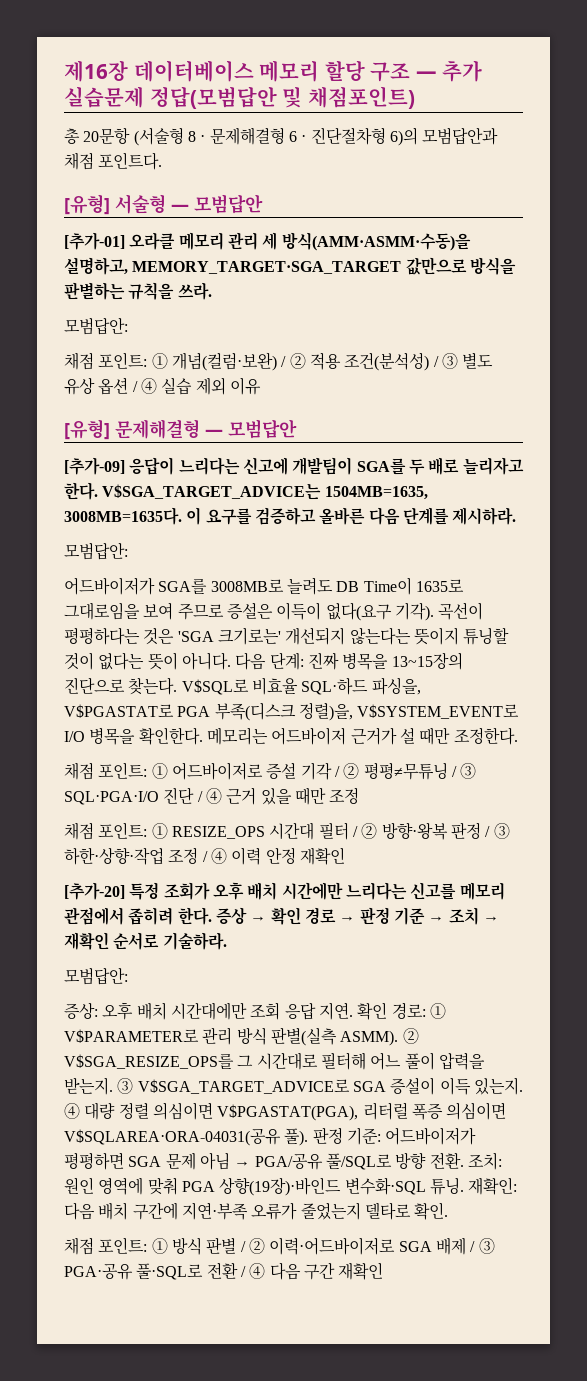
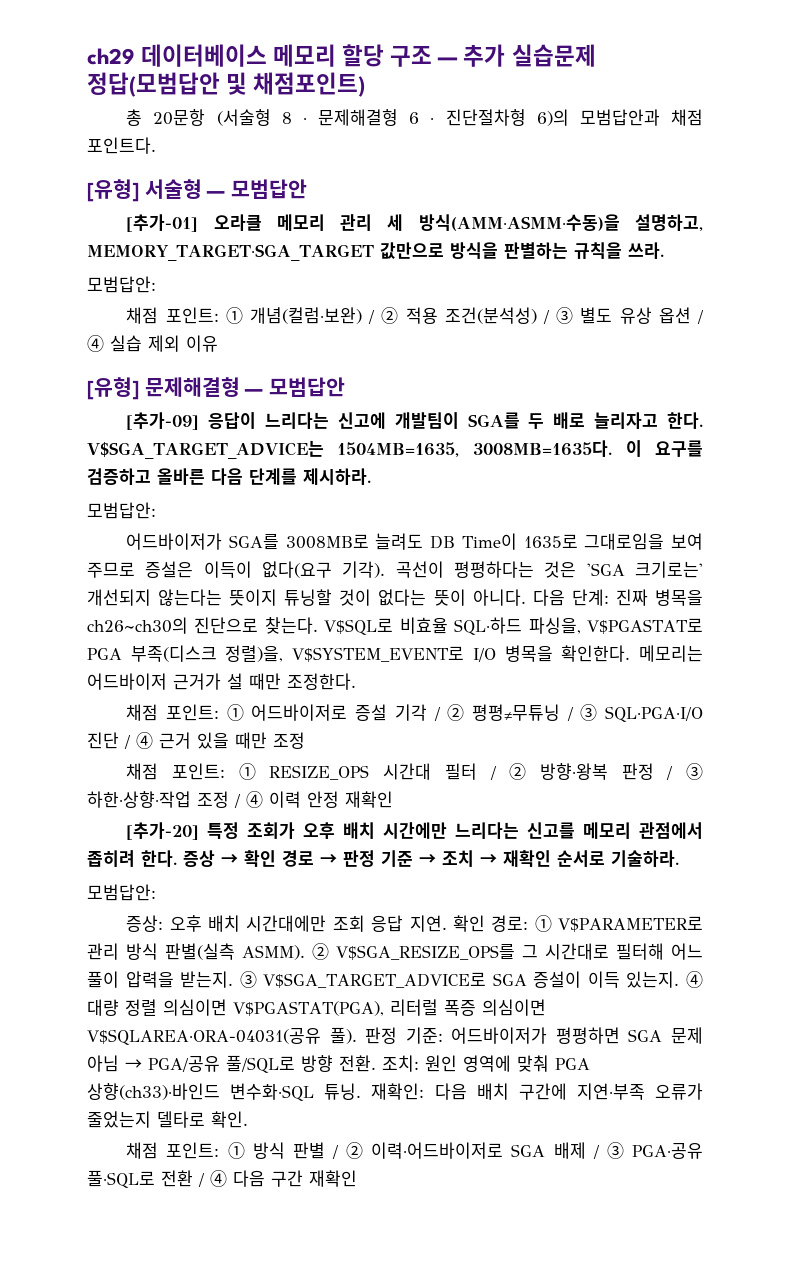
[64,60,128,82] 제16장 -> [87,48,135,65] ch29
[391,652,463,670] 13~15장의 -> [87,617,188,634] ch26~ch30의
[219,1177,342,1196] 상향(19장)·바인드 -> [87,1083,220,1100] 상향(ch33)·바인드

